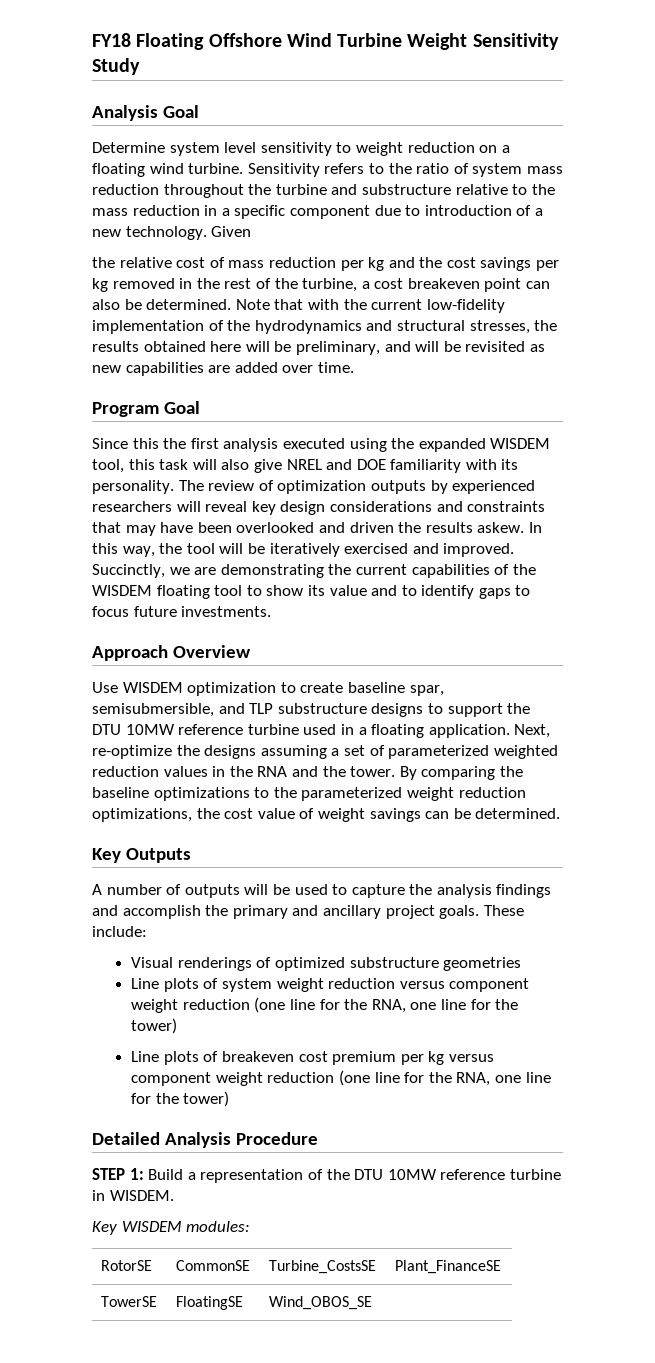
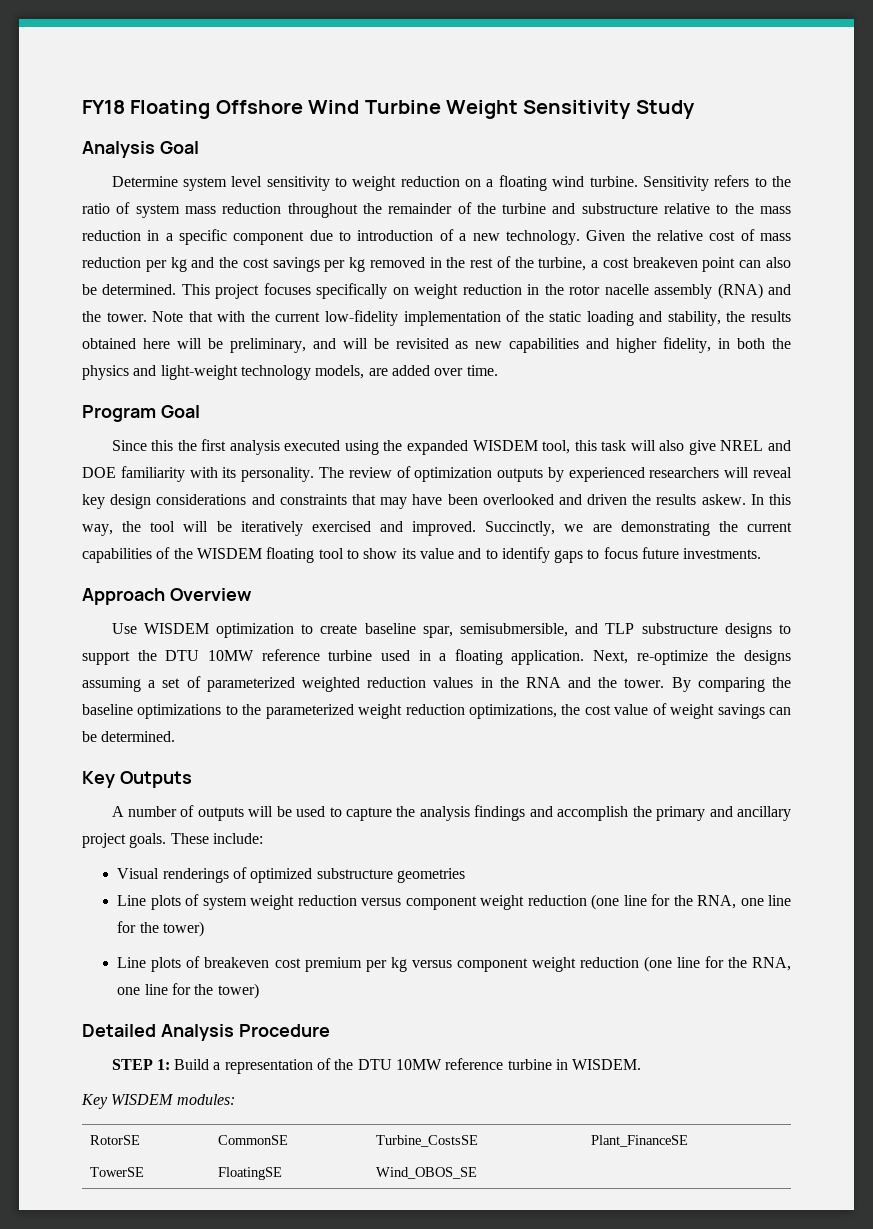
(272, 189) none -> [388,202,496,214] remainder of the
(252, 231) // -> (626, 235) none
(232, 304) none -> [181,283,792,299] [82,311,147,322] This project focuses specifically on weight reduction in the rotor nacelle assembly (RNA) and the tower.
[254,320,530,334] hydrodynamics and structural stresses, -> [549,311,721,326] static loading and stability,
(204, 369) none -> [586,337,792,353] [82,365,365,380] and higher fidelity, in both the physics and light-weight technology models,

